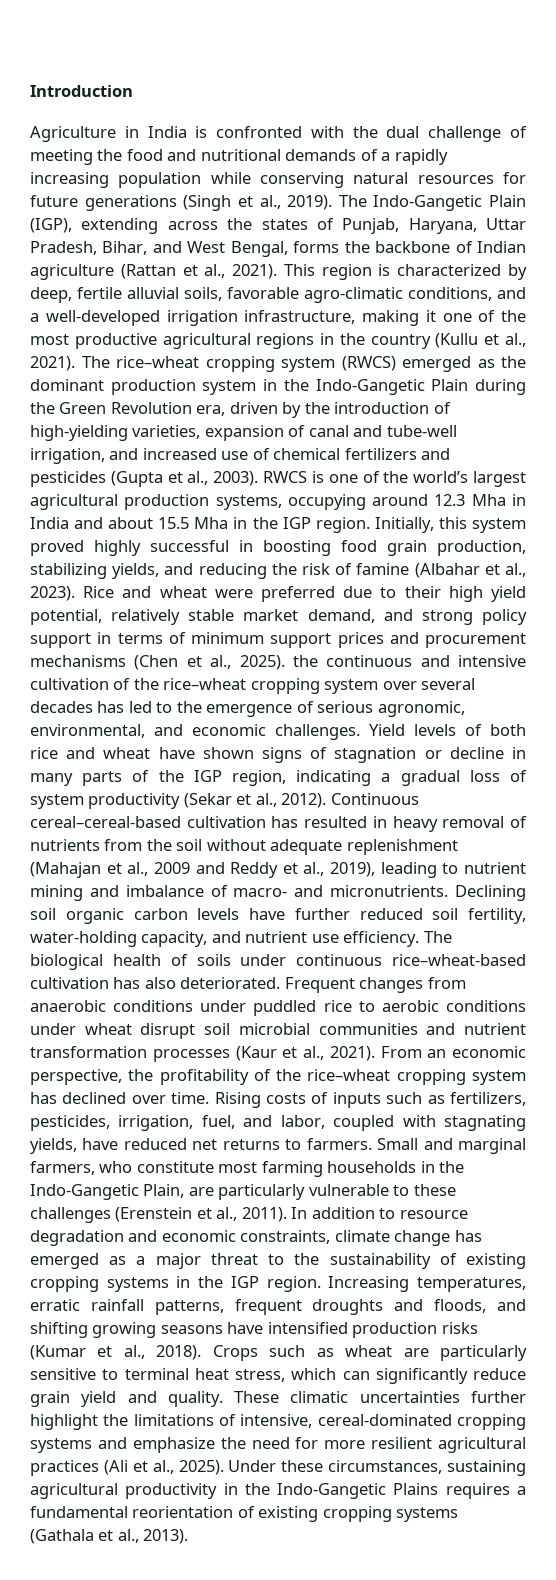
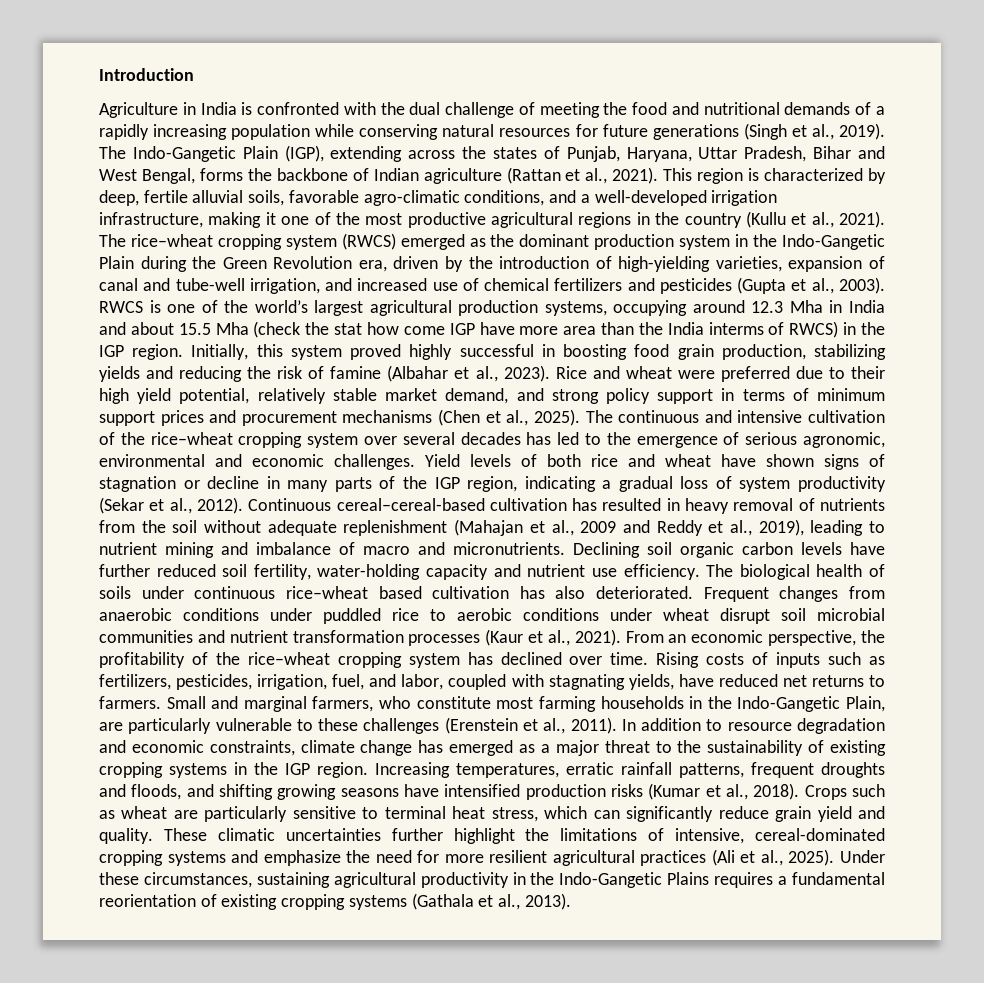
[102,241,148,255] Bihar, -> [813,146,852,159] Bihar
(229, 523) none -> [253,321,839,338] (check the stat how come IGP have more area than the India interms of RWCS)
[112,563,160,579] yields, -> [99,366,140,382] yields
[292,655,318,667] the -> [585,410,613,423] The
[30,724,145,738] environmental, -> [99,454,205,467] environmental
[233,888,288,897] macro- -> [363,546,410,555] macro
[141,931,208,947] capacity, -> [426,564,489,580] capacity
[392,954,526,966] rice–wheat-based -> [285,586,422,599] rice–wheat based

